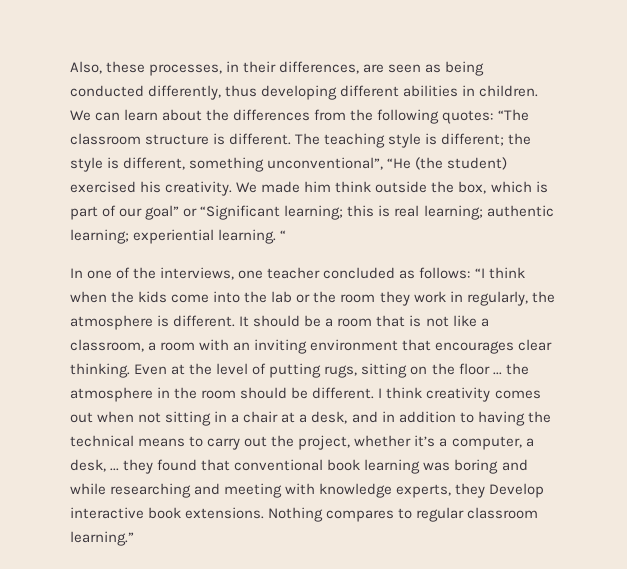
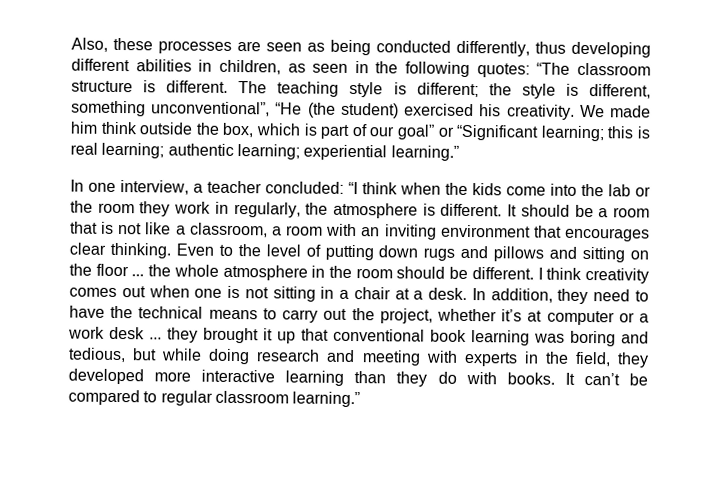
[149,61,360,76] processes, in their differences, -> [158,40,232,54] processes
[479,85,539,97] [70,109,347,121] children. We can learn about the differences from -> [218,59,369,75] children, as seen in
[218,229,287,244] learning. “ -> [390,145,459,161] learning.”
[116,267,471,280] of the interviews, one teacher concluded as follows: -> [120,180,344,195] interview, a teacher concluded:
[171,364,186,375] at -> [218,244,233,256] to
[324,365,358,378] rugs, -> [378,245,578,262] down rugs and pillows and
(529, 369) none -> [173,264,219,277] whole
(135, 417) none -> [194,285,241,299] one is
[311,411,525,426] desk, and in addition to having -> [428,287,649,305] [69,305,105,318] desk. In addition, they need to have
[439,436,534,450] [70,459,198,474] a computer, a desk, ... they found -> [527,310,649,326] [68,326,296,344] at computer or a work desk ... they brought it up
[70,483,545,498] [70,507,395,522] while researching and meeting with knowledge experts, they Develop interactive book extensions. Nothing compares -> [68,347,649,368] [68,368,649,387] [68,389,140,406] tedious, but while doing research and meeting with experts in the field, they developed more interactive learning than they do with books. It can’t be compared

